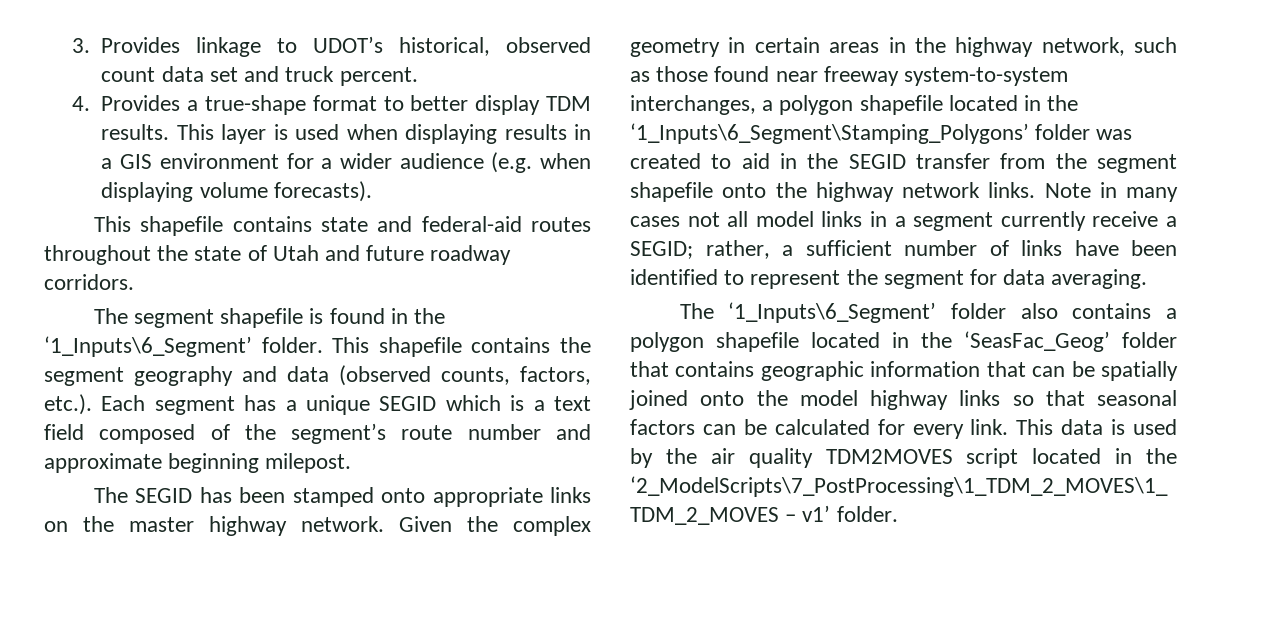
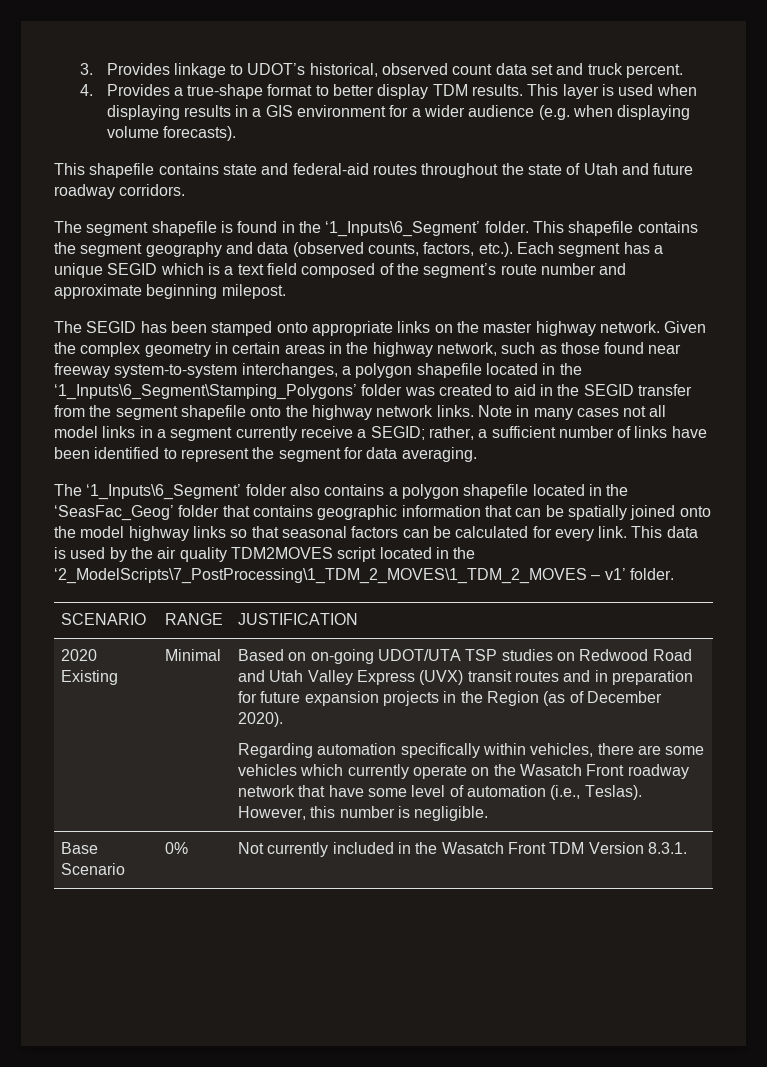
(898, 514) none -> [61,613,147,625] [165,613,224,625] [238,613,359,625] [61,649,98,661] [61,670,119,685] [165,649,222,661] [238,649,692,664] [238,670,694,685] [238,691,663,706] [238,712,284,727] [238,743,705,758] [238,764,689,779] [238,785,642,800] [238,806,489,821] [61,842,99,854] [61,863,126,875] [165,842,189,854] [238,842,688,857] // SCENARIO | RANGE | JUSTIFICATION // 2020 Existing | Minimal | Based on on-going UDOT/UTA TSP studies on Redwood Road and Utah Valley Express (UVX) transit routes and in preparation for future expansion projects in the Region (as of December 2020). // Regarding automation specifically within vehicles, there are some vehicles which currently operate on the Wasatch Front roadway network that have some level of automation (i.e., Teslas). However, this number is negligible. // Base Scenario | 0% | Not currently included in the Wasatch Front TDM Version 8.3.1.

